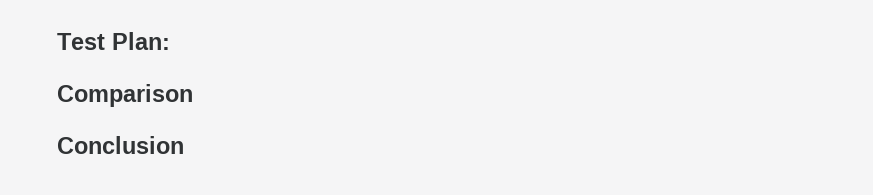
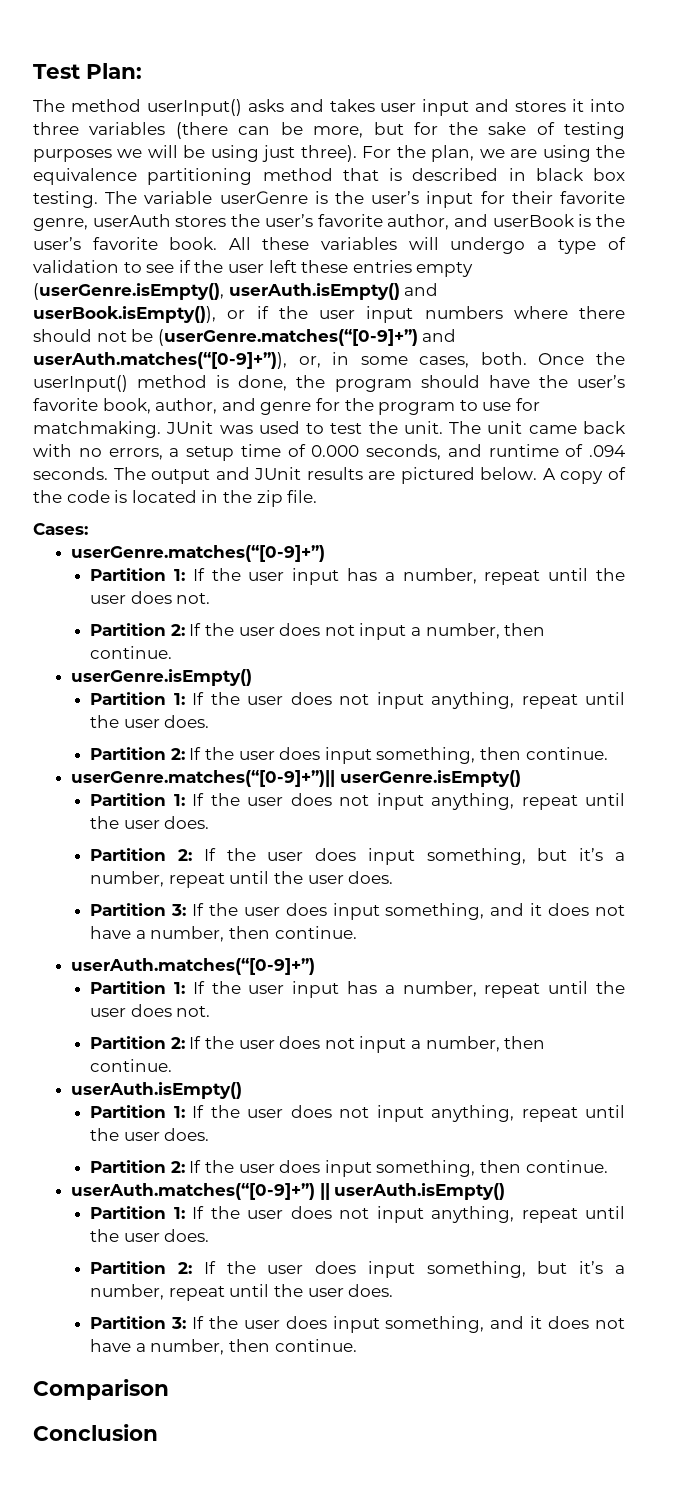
(170, 41) none -> [33,99,625,116] [33,122,625,139] [33,145,625,162] [33,168,625,185] [33,191,625,208] [33,214,625,231] [33,237,627,254] [33,260,474,277] [33,283,439,300] [33,306,625,323] [33,329,457,346] [33,352,625,369] [33,375,625,392] [33,398,540,415] [33,421,626,438] [33,444,625,461] [33,467,626,484] [33,490,318,507] [33,523,88,535] [70,545,325,562] [90,568,625,585] [90,591,211,604] [90,623,546,640] [90,646,173,659] [70,669,252,686] [90,692,625,709] [90,715,210,728] [90,747,608,764] [70,770,521,787] [90,793,625,810] [90,816,210,829] [90,848,625,865] [90,871,394,888] [90,903,625,920] [90,926,357,942] [70,958,315,975] [90,981,625,998] [90,1004,211,1017] [90,1036,546,1053] [90,1059,173,1072] [70,1082,242,1099] [90,1105,625,1122] [90,1128,210,1141] [90,1160,608,1177] [70,1183,506,1200] [90,1206,625,1223] [90,1229,210,1242] [90,1261,625,1278] [90,1284,394,1301] [90,1316,625,1333] [90,1339,357,1355] // The method userInput() asks and takes user input and stores it into three variables (there can be more, but for the sake of testing purposes we will be using just three). For the plan, we are using the equivalence partitioning method that is described in black box testing. The variable userGenre is the user’s input for their favorite genre, userAuth stores the user’s favorite author, and userBook is the user’s favorite book. All these variables will undergo a type of validation to see if the user left these entries empty (userGenre.isEmpty(), userAuth.isEmpty() and userBook.isEmpty()), or if the user input numbers where there should not be (userGenre.matches(“[0-9]+”) and userAuth.matches(“[0-9]+”)), or, in some cases, both. Once the userInput() method is done, the program should have the user’s favorite book, author, and genre for the program to use for matchmaking. JUnit was used to test the unit. The unit came back with no errors, a setup time of 0.000 seconds, and runtime of .094 seconds. The output and JUnit results are pictured below. A copy of the code is located in the zip file. // Cases: // userGenre.matches(“[0-9]+”) // Partition 1: If the user input has a number, repeat until the user does not. // Partition 2: If the user does not input a number, then continue. // userGenre.isEmpty() // Partition 1: If the user does not input anything, repeat until the user does. // Partition 2: If the user does input something, then continue. // userGenre.matches(“[0-9]+”)|| userGenre.isEmpty() // Partition 1: If the user does not input anything, repeat until the user does. // Partition 2: If the user does input something, but it’s a number, repeat until the user does. // Partition 3: If the user does input something, and it does not have a number, then continue. // userAuth.matches(“[0-9]+”) // Partition 1: If the user input has a number, repeat until the user does not. // Partition 2: If the user does not input a number, then continue. // userAuth.isEmpty() // Partition 1: If the user does not input anything, repeat until the user does. // Partition 2: If the user does input something, then continue. // userAuth.matches(“[0-9]+”) || userAuth.isEmpty() // Partition 1: If the user does not input anything, repeat until the user does. // Partition 2: If the user does input something, but it’s a number, repeat until the user does. // Partition 3: If the user does input something, and it does not have a number, then continue.

